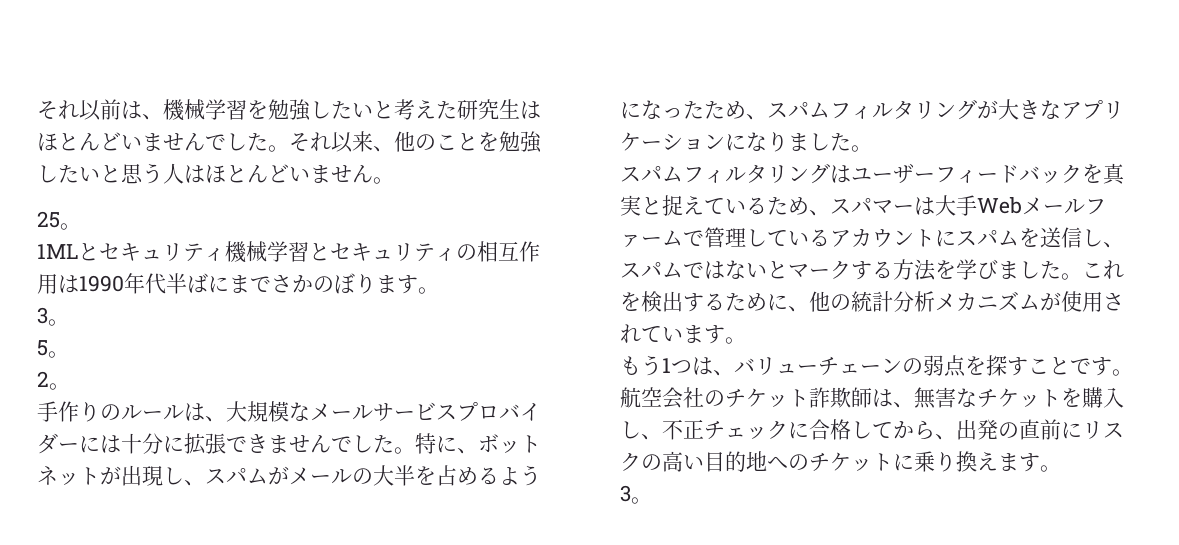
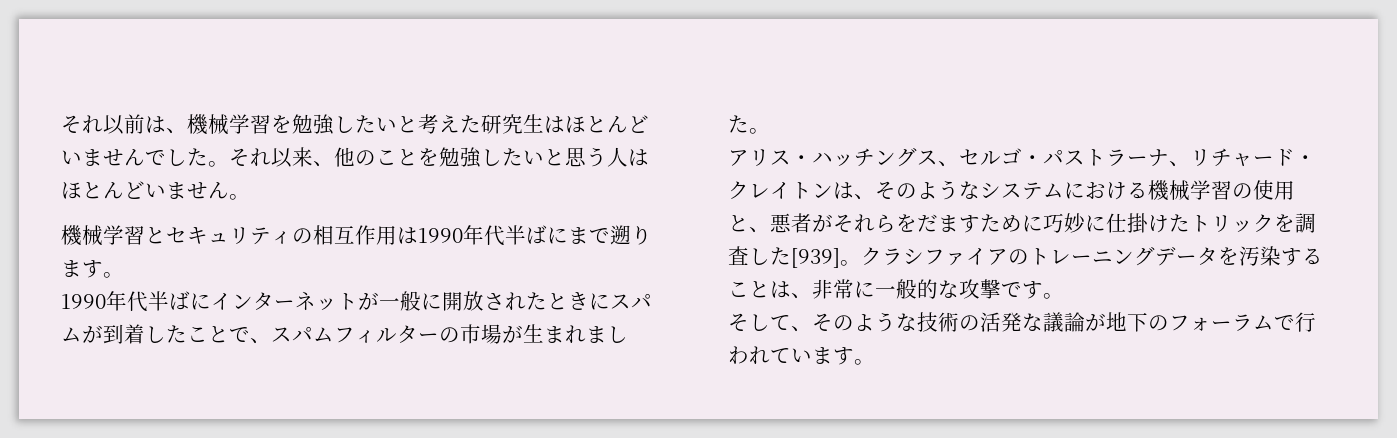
[37,211,81,230] [37,243,225,262] 25。 // 1MLとセキュリティ -> (250, 197) none
[271,273,355,294] さかのぼ -> [610,225,631,245] 遡
[37,307,69,326] [37,340,69,358] [37,371,70,390] [37,401,541,422] [37,433,541,455] [37,465,541,486] [620,99,1124,120] [620,132,872,152] [620,163,1125,185] [620,195,1106,216] [620,227,1124,248] [620,259,1124,281] [620,291,1124,312] [620,324,746,344] [620,355,1133,377] [620,387,1124,409] [620,419,1124,440] [620,451,1061,472] [620,485,631,502] 3。 // 5。 // 2。 // 手作りのルールは、大規模なメールサービスプロバイダーには十分に拡張できませんでした。特に、ボットネットが出現し、スパムがメールの大半を占めるようになったため、スパムフィルタリングが大きなアプリケーションになりました。 // スパムフィルタリングはユーザーフィードバックを真実と捉えているため、スパマーは大手Webメールファームで管理しているアカウントにスパムを送信し、スパムではないとマークする方法を学びました。これを検出するために、他の統計分析メカニズムが使用されています。 // もう1つは、バリューチェーンの弱点を探すことです。航空会社のチケット詐欺師は、無害なチケットを購入し、不正チェックに合格してから、出発の直前にリスクの高い目的地へのチケットに乗り換えます。 // 3 -> [61,291,652,312] [61,324,628,344] [728,115,770,134] [728,147,1316,167] [728,180,1295,201] [728,213,1316,233] [728,246,1323,268] [728,279,1064,299] [728,312,1316,332] [728,346,854,365] 1990年代半ばにインターネットが一般に開放されたときにスパムが到着したことで、スパムフィルターの市場が生まれました。 // アリス・ハッチングス、セルゴ・パストラーナ、リチャード・クレイトンは、そのようなシステムにおける機械学習の使用と、悪者がそれらをだますために巧妙に仕掛けたトリックを調査した[939]。クラシファイアのトレーニングデータを汚染することは、非常に一般的な攻撃です。 // そして、そのような技術の活発な議論が地下のフォーラムで行われています

